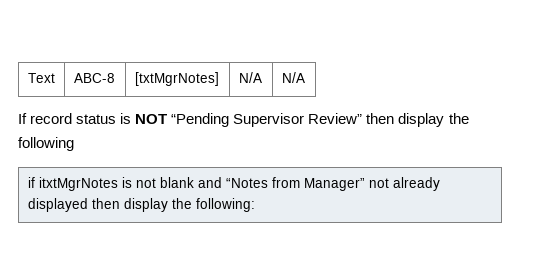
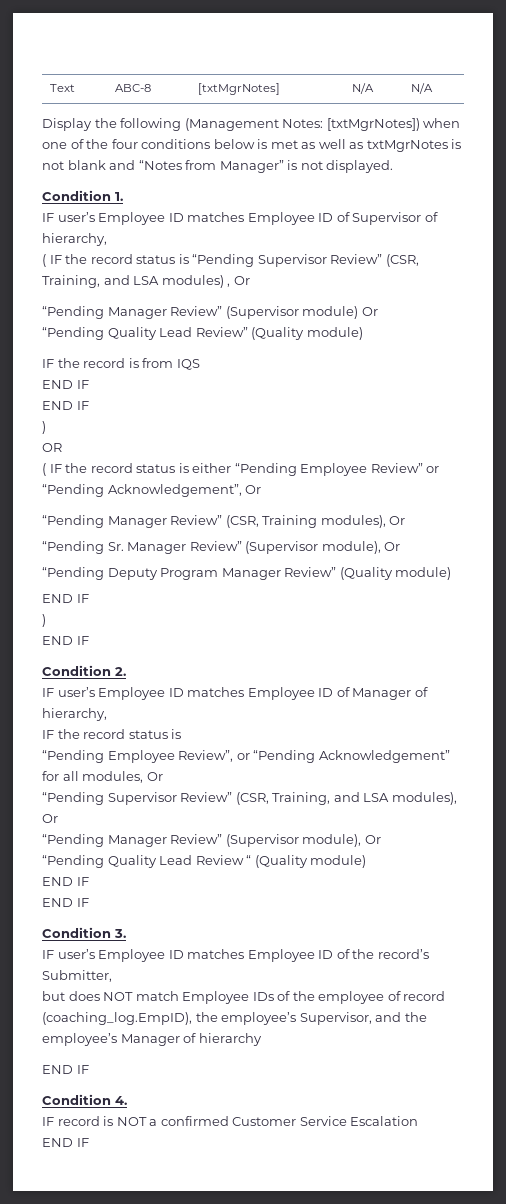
[18,113,469,127] [18,137,74,151] [27,177,118,191] If record status is NOT “Pending Supervisor Review” then display the following // if itxtMgrNotes -> [42,118,461,131] [42,139,448,152] Display the following (Management Notes: [txtMgrNotes]) when one of the four conditions below is met as well as txtMgrNotes
[368,177,440,191] [27,198,255,212] not already displayed then display the following: -> [287,160,394,173] [42,190,123,201] [42,212,438,225] [42,233,107,246] [42,254,419,267] [42,275,250,288] [42,306,378,319] [42,327,363,340] [42,358,200,370] [42,380,89,389] [42,401,89,410] [42,421,46,434] [42,443,62,452] [42,463,440,476] [42,484,262,497] [42,515,406,528] [42,541,401,554] [42,567,452,580] [42,594,89,603] [42,614,46,627] [42,636,89,645] [42,665,126,676] [42,687,428,700] [42,708,107,721] [42,729,182,739] [42,750,450,763] [42,771,163,783] [42,792,457,805] [42,814,58,823] [42,834,381,847] [42,855,367,868] [42,877,89,886] [42,898,89,907] [42,927,126,938] [42,949,429,962] [42,970,112,982] [42,991,446,1004] [42,1012,427,1025] [42,1033,262,1046] [42,1065,89,1074] [42,1094,127,1105] [42,1116,419,1126] [42,1138,89,1147] is not displayed. // Condition 1. // IF user’s Employee ID matches Employee ID of Supervisor of hierarchy, // ( IF the record status is “Pending Supervisor Review” (CSR, Training, and LSA modules) , Or // “Pending Manager Review” (Supervisor module) Or // “Pending Quality Lead Review” (Quality module) // IF the record is from IQS // END IF // END IF // ) // OR // ( IF the record status is either “Pending Employee Review” or “Pending Acknowledgement”, Or // “Pending Manager Review” (CSR, Training modules), Or // “Pending Sr. Manager Review” (Supervisor module), Or // “Pending Deputy Program Manager Review” (Quality module) // END IF // ) // END IF // Condition 2. // IF user’s Employee ID matches Employee ID of Manager of hierarchy, // IF the record status is // “Pending Employee Review”, or “Pending Acknowledgement” for all modules, Or // “Pending Supervisor Review” (CSR, Training, and LSA modules), Or // “Pending Manager Review” (Supervisor module), Or // “Pending Quality Lead Review “ (Quality module) // END IF // END IF // Condition 3. // IF user’s Employee ID matches Employee ID of the record’s Submitter, // but does NOT match Employee IDs of the employee of record (coaching_log.EmpID), the employee’s Supervisor, and the employee’s Manager of hierarchy // END IF // Condition 4. // IF record is NOT a confirmed Customer Service Escalation // END IF

